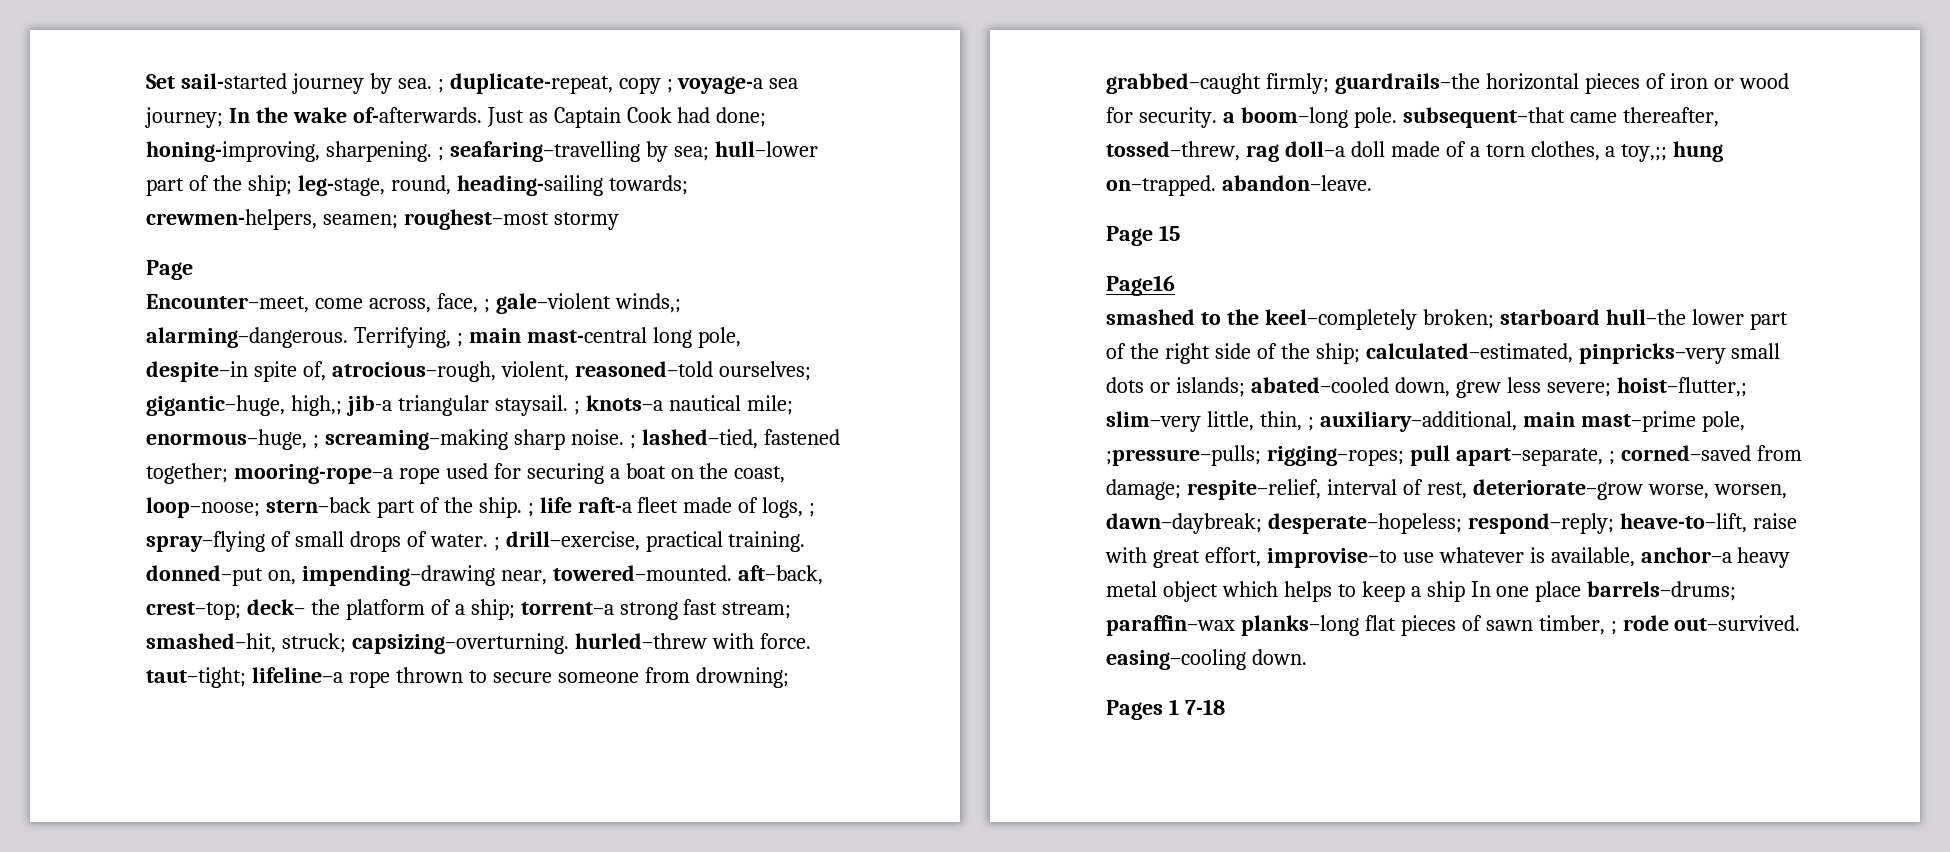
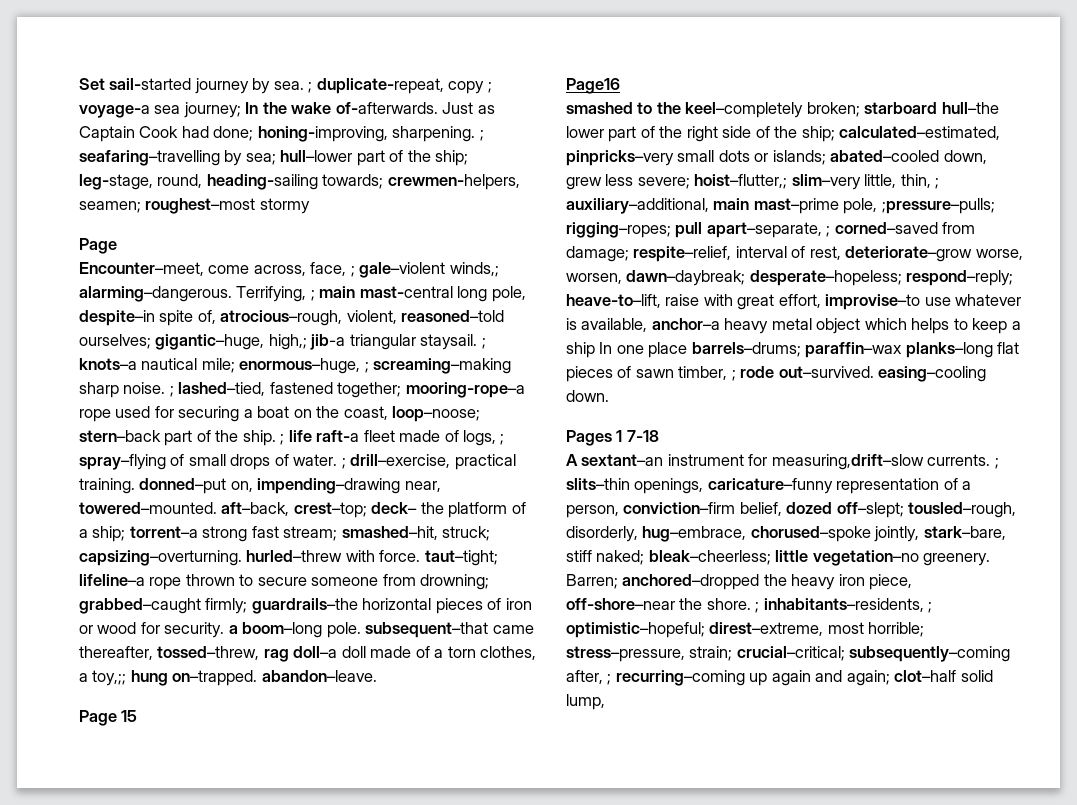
(1225, 707) none -> [566,454,999,470] [566,478,972,494] [566,502,1017,518] [566,526,1006,542] [566,550,991,566] [566,574,913,590] [566,598,933,613] [566,622,925,638] [566,646,1011,662] [566,670,993,686] [566,694,605,710] // A sextant–an instrument for measuring,drift–slow currents. ; slits–thin openings, caricature–funny representation of a person, conviction–firm belief, dozed off–slept; tousled–rough, disorderly, hug–embrace, chorused–spoke jointly, stark–bare, stiff naked; bleak–cheerless; little vegetation–no greenery. Barren; anchored–dropped the heavy iron piece, off-shore–near the shore. ; inhabitants–residents, ; optimistic–hopeful; direst–extreme, most horrible; stress–pressure, strain; crucial–critical; subsequently–coming after, ; recurring–coming up again and again; clot–half solid lump,

